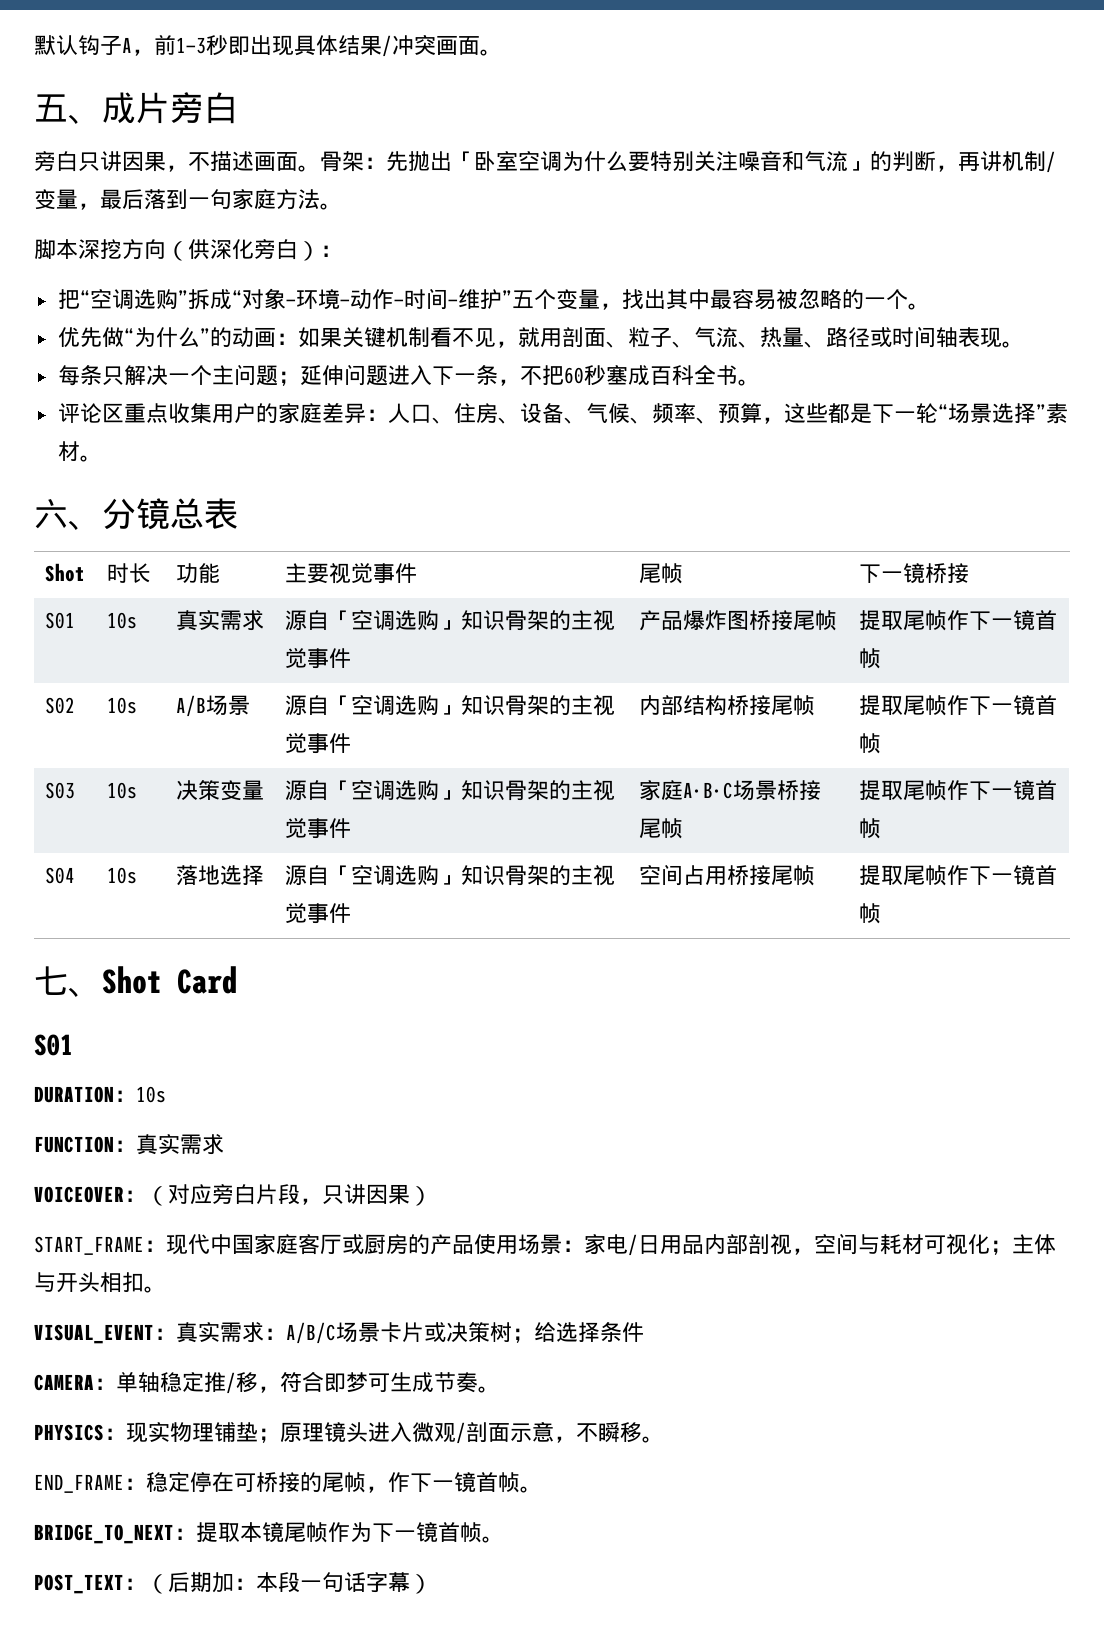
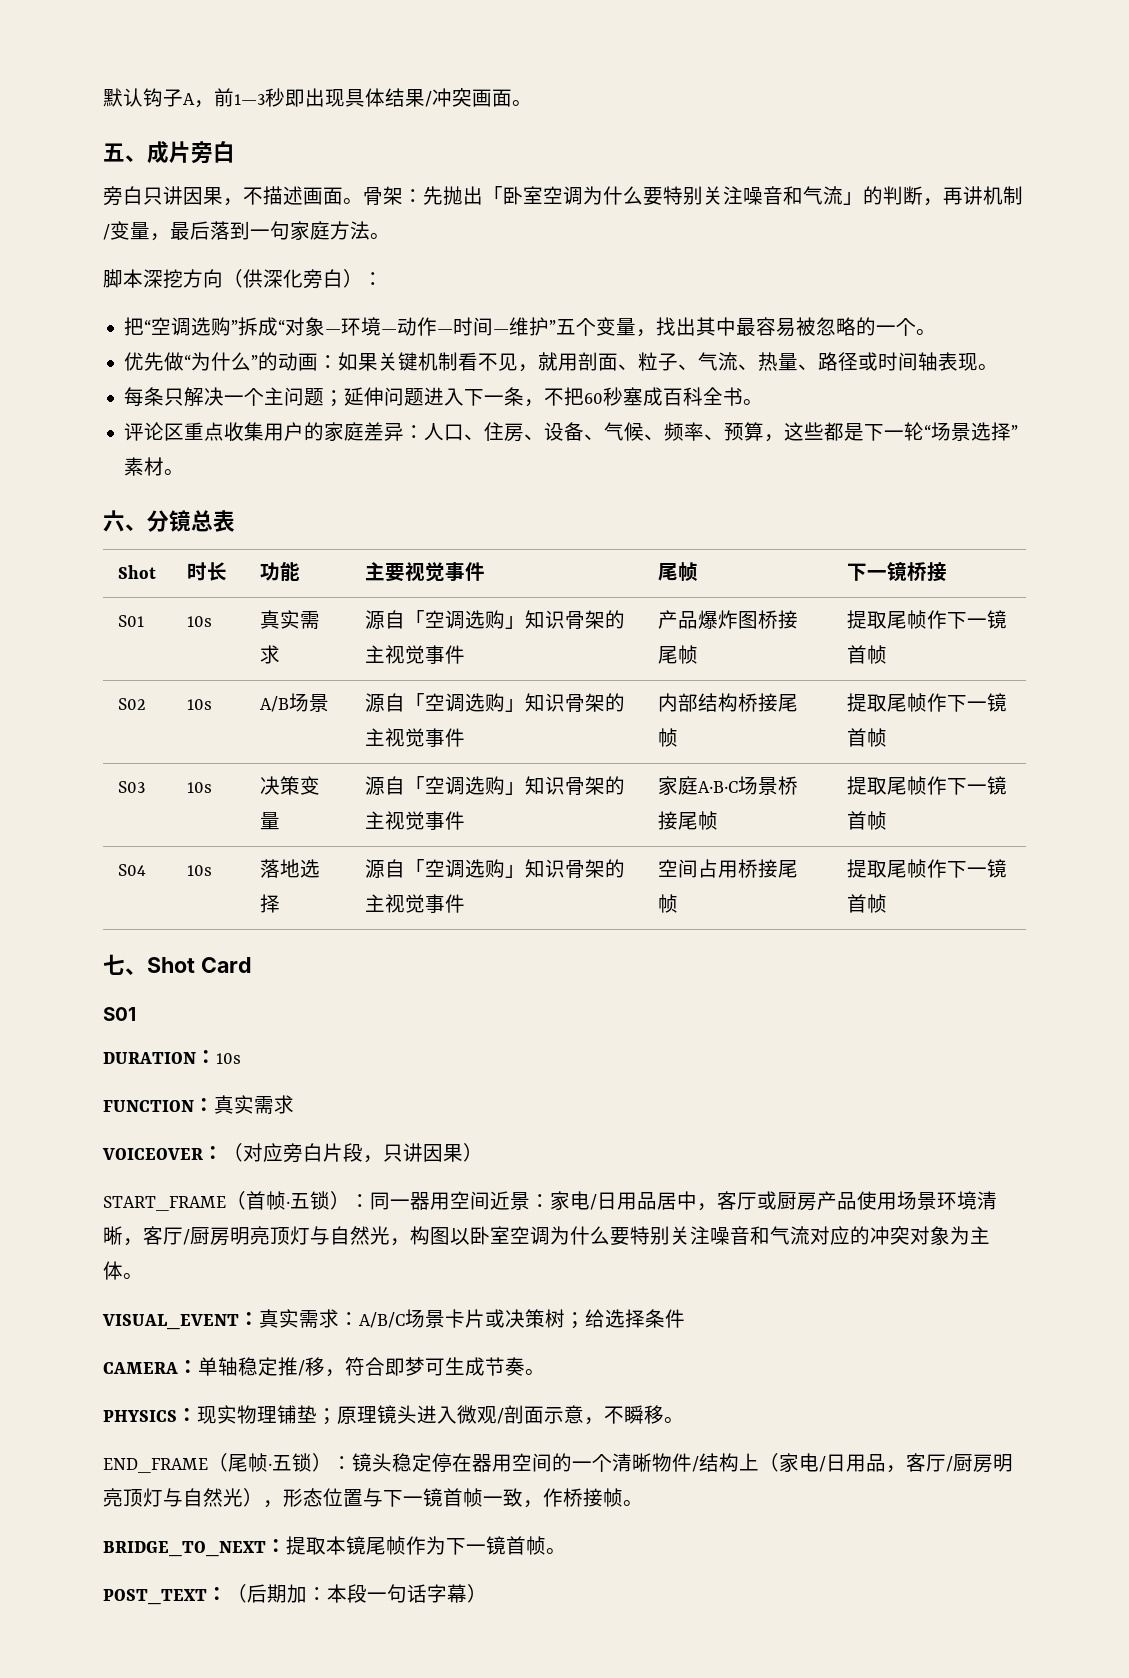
[144,1234,540,1255] ：现代中国家庭客厅或厨房的产品使用场 -> [226,1191,510,1210] （首帧·五锁）：同一器用空间近
[704,1233,1056,1255] [34,1272,144,1293] 内部剖视，空间与耗材可视化；主体与开头相扣 -> [657,1191,997,1211] [103,1226,990,1246] [103,1261,123,1280] 居中，客厅或厨房产品使用场景环境清晰，客厅/厨房明亮顶灯与自然光，构图以卧室空调为什么要特别关注噪音和气流对应的冲突对象为主体
[124,1472,498,1493] ：稳定停在可桥接的尾帧，作下一镜首 -> [208,1453,1013,1473] [103,1488,603,1508] （尾帧·五锁）：镜头稳定停在器用空间的一个清晰物件/结构上（家电/日用品，客厅/厨房明亮顶灯与自然光），形态位置与下一镜首帧一致，作桥接

